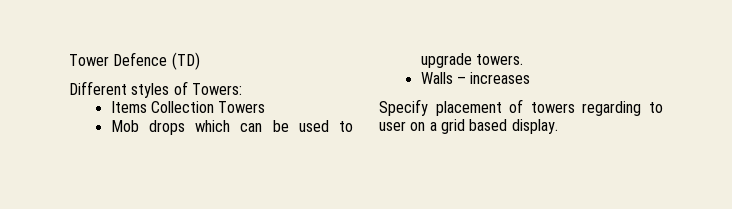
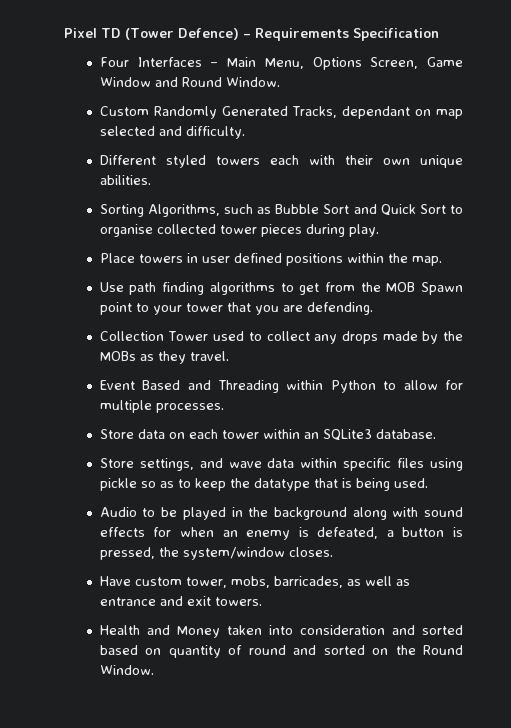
[69,52,200,70] [69,81,242,98] [110,101,266,113] [110,120,353,135] [420,53,523,68] [420,72,531,84] [379,99,663,116] [379,119,558,134] Tower Defence (TD) // Different styles of Towers: // Items Collection Towers // Mob drops which can be used to upgrade towers. // Walls – increases // Specify placement of towers regarding to user on a grid based display. -> [64,28,439,41] [99,57,463,70] [99,77,280,87] [99,106,463,119] [99,126,245,139] [99,155,463,168] [99,175,151,185] [99,204,463,217] [99,224,379,237] [99,253,442,266] [99,282,464,295] [99,302,373,315] [99,331,463,344] [99,351,229,364] [99,380,463,393] [99,400,224,413] [99,429,436,441] [99,458,463,471] [99,478,428,491] [99,507,464,520] [99,527,463,540] [99,547,333,560] [99,576,410,588] [99,596,262,606] [99,625,463,638] [99,645,464,658] [99,665,154,675] Pixel TD (Tower Defence) – Requirements Specification // Four Interfaces – Main Menu, Options Screen, Game Window and Round Window. // Custom Randomly Generated Tracks, dependant on map selected and difficulty. // Different styled towers each with their own unique abilities. // Sorting Algorithms, such as Bubble Sort and Quick Sort to organise collected tower pieces during play. // Place towers in user defined positions within the map. // Use path finding algorithms to get from the MOB Spawn point to your tower that you are defending. // Collection Tower used to collect any drops made by the MOBs as they travel. // Event Based and Threading within Python to allow for multiple processes. // Store data on each tower within an SQLite3 database. // Store settings, and wave data within specific files using pickle so as to keep the datatype that is being used. // Audio to be played in the background along with sound effects for when an enemy is defeated, a button is pressed, the system/window closes. // Have custom tower, mobs, barricades, as well as entrance and exit towers. // Health and Money taken into consideration and sorted based on quantity of round and sorted on the Round Window.

